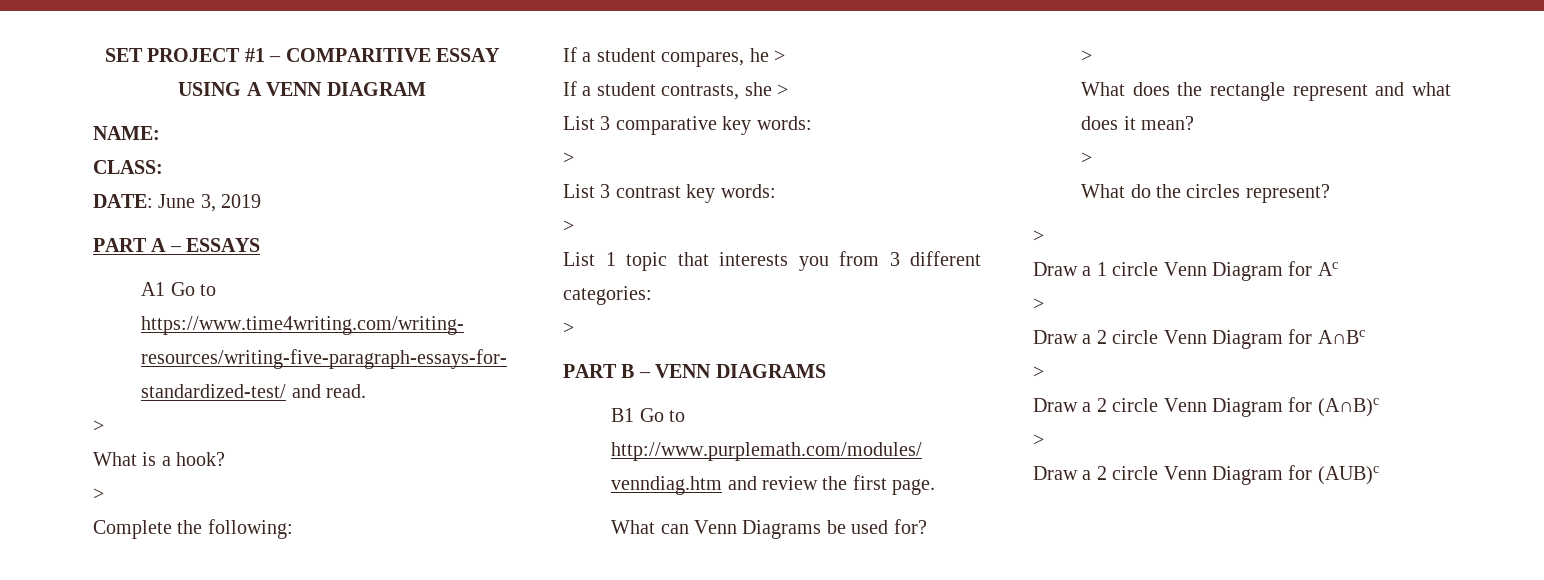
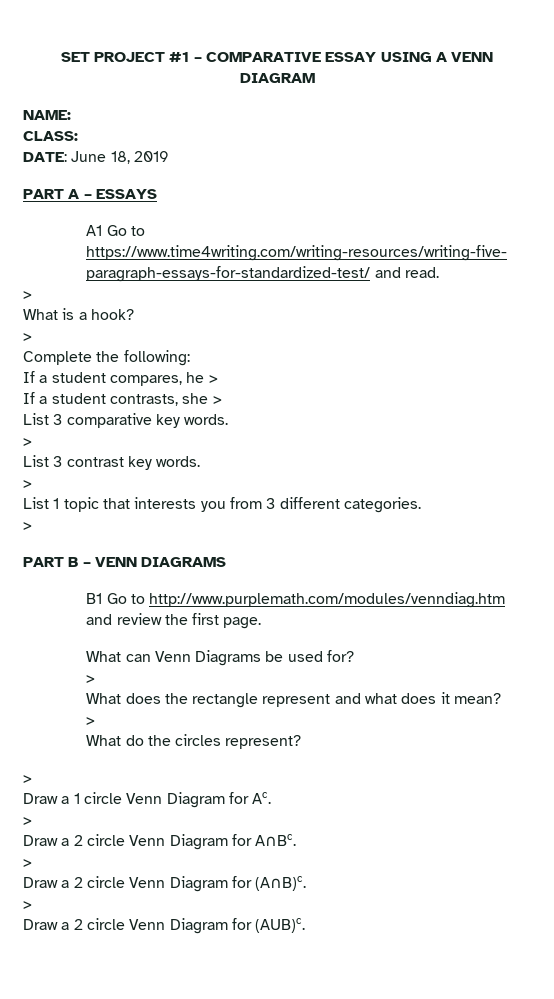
[285,48,431,62] COMPARITIVE -> [205,52,321,62] COMPARATIVE
[200,194,216,212] 3, -> [110,151,130,164] 18,
[756,116,812,130] words: -> [184,414,229,425] words.
[720,184,776,198] words: -> [156,456,201,467] words.
[563,286,652,305] categories: -> [343,497,421,513] categories.
[1317,262,1338,276] [1033,298,1044,310] [1033,329,1365,349] [1033,366,1044,378] [1033,397,1379,417] [1033,434,1044,446] [1033,465,1379,485] Ac // > // Draw a 2 circle Venn Diagram for A∩Bc // > // Draw a 2 circle Venn Diagram for (A∩B)c // > // Draw a 2 circle Venn Diagram for (AUB)c -> [252,792,272,804] [23,817,32,825] [23,834,297,850] [23,859,32,867] [23,876,307,892] [23,901,32,909] [23,918,306,934] Ac. // > // Draw a 2 circle Venn Diagram for A∩Bc. // > // Draw a 2 circle Venn Diagram for (A∩B)c. // > // Draw a 2 circle Venn Diagram for (AUB)c.

